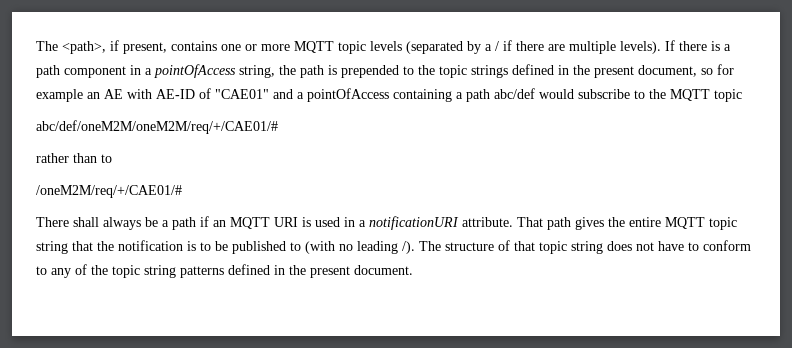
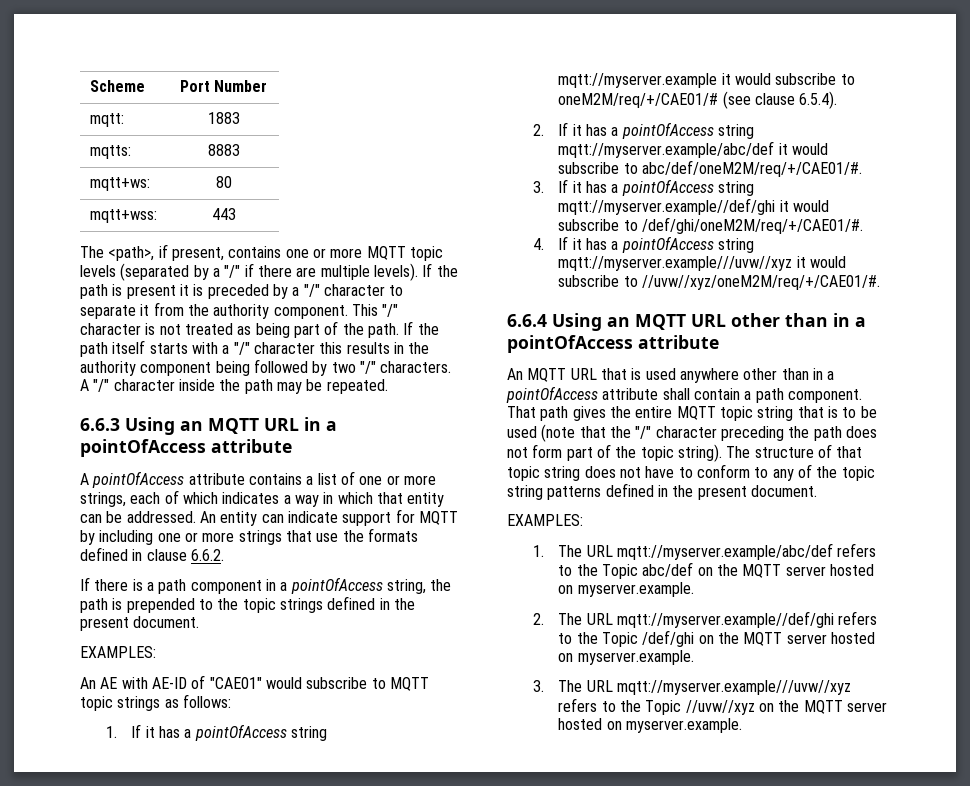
(36, 46) none -> [90,80,146,92] [179,80,268,92] [90,113,125,127] [207,112,240,124] [90,145,132,159] [207,144,240,156] [90,177,151,191] [215,176,232,188] [90,209,158,223] [211,208,236,220] Scheme | Port Number // mqtt: | 1883 // mqtts: | 8883 // mqtt+ws: | 80 // mqtt+wss: | 443 //
[495,41,499,51] / -> [224,265,241,278] "/"
(675, 45) none -> [436,265,458,277] [80,284,404,299] [80,302,399,319] [80,321,439,338] [80,340,430,357] [80,359,452,376] [80,379,388,394] [80,417,337,435] [80,439,292,457] [80,471,436,488] [80,490,445,507] [80,509,458,526] [80,528,418,545] [80,547,224,561] [80,577,90,591] the path is present it is preceded by a "/" character to separate it from the authority component. This "/" character is not treated as being part of the path. If the path itself starts with a "/" character this results in the authority component being followed by two "/" characters. A "/" character inside the path may be repeated. // 6.6.3 Using an MQTT URL in a pointOfAccess attribute // A pointOfAccess attribute contains a list of one or more strings, each of which indicates a way in which that entity can be addressed. An entity can indicate support for MQTT by including one or more strings that use the formats defined in clause 6.6.2. // If
[638,64,734,77] [36,89,100,102] document, so for example an -> [133,616,200,628] [80,646,156,658] [80,677,96,689] document. // EXAMPLES: // An
[273,88,742,102] [36,120,278,134] [36,153,112,163] [36,185,182,198] [36,216,513,230] and a pointOfAccess containing a path abc/def would subscribe to the MQTT topic // abc/def/oneM2M/oneM2M/req/+/CAE01/# // rather than to // /oneM2M/req/+/CAE01/# // There shall always be a path if an MQTT URI is used in a notificationURI attribute. -> [265,677,429,691] [80,694,231,711] [105,724,328,741] [558,73,855,88] [558,91,838,109] [532,122,755,139] [558,141,829,158] [558,160,863,177] [532,179,755,196] [558,198,830,215] [558,217,864,234] [532,236,755,253] [558,256,847,271] [558,275,881,290] [507,313,866,331] [507,335,719,353] [507,368,835,383] [506,386,862,403] would subscribe to MQTT topic strings as follows: // 1. If it has a pointOfAccess string mqtt://myserver.example it would subscribe to oneM2M/req/+/CAE01/# (see clause 6.5.4). // 2. If it has a pointOfAccess string mqtt://myserver.example/abc/def it would subscribe to abc/def/oneM2M/req/+/CAE01/#. // 3. If it has a pointOfAccess string mqtt://myserver.example//def/ghi it would subscribe to /def/ghi/oneM2M/req/+/CAE01/#. // 4. If it has a pointOfAccess string mqtt://myserver.example///uvw//xyz it would subscribe to //uvw//xyz/oneM2M/req/+/CAE01/#. // 6.6.4 Using an MQTT URL other than in a pointOfAccess attribute // An MQTT URL that is used anywhere other than in a pointOfAccess attribute shall contain a path component.
[97,240,183,251] the notification -> (824, 412) none
[232,241,415,254] published to (with no leading /). -> [507,424,877,442] [507,444,722,462] used (note that the "/" character preceding the path does not form part of the topic string).
(413, 270) none -> [507,514,583,526] [532,543,877,560] [558,562,875,579] [558,582,694,597] [532,611,878,628] [558,630,876,647] [558,650,694,665] [532,680,852,695] [558,698,888,715] [558,718,743,733] // EXAMPLES: // 1. The URL mqtt://myserver.example/abc/def refers to the Topic abc/def on the MQTT server hosted on myserver.example. // 2. The URL mqtt://myserver.example//def/ghi refers to the Topic /def/ghi on the MQTT server hosted on myserver.example. // 3. The URL mqtt://myserver.example///uvw//xyz refers to the Topic //uvw//xyz on the MQTT server hosted on myserver.example.

